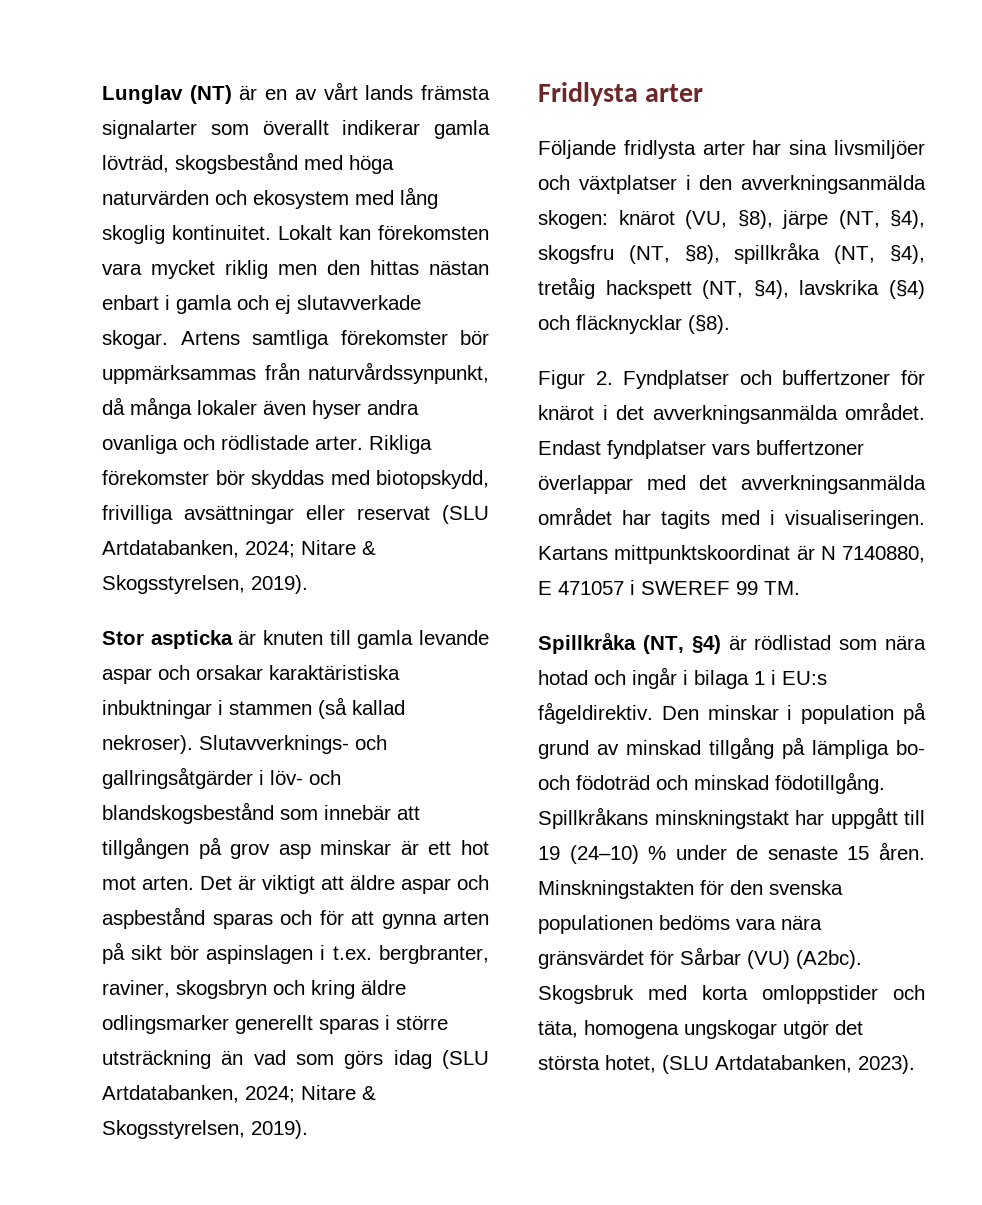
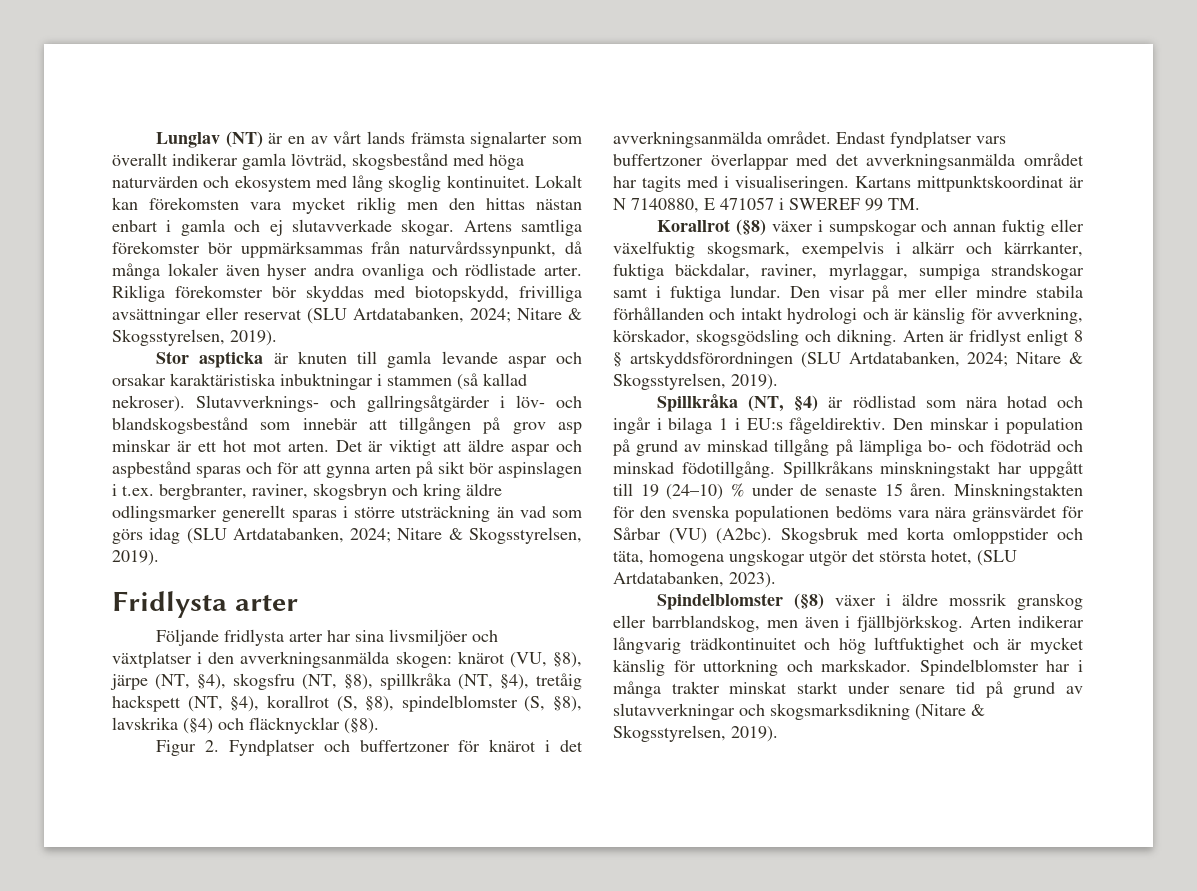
(789, 289) none -> [266,695,582,712] korallrot (S, §8), spindelblomster (S, §8),
(800, 588) none -> [657,219,1084,236] [613,241,1083,258] [613,263,1084,280] [613,285,1083,302] [613,307,1083,324] [613,329,1083,346] [613,351,1083,368] [613,373,778,390] // Korallrot (§8) växer i sumpskogar och annan fuktig eller växelfuktig skogsmark, exempelvis i alkärr och kärrkanter, fuktiga bäckdalar, raviner, myrlaggar, sumpiga strandskogar samt i fuktiga lundar. Den visar på mer eller mindre stabila förhållanden och intakt hydrologi och är känslig för avverkning, körskador, skogsgödsling och dikning. Arten är fridlyst enligt 8 § artskyddsförordningen (SLU Artdatabanken, 2024; Nitare & Skogsstyrelsen, 2019).
(915, 1064) none -> [657,593,1083,610] [613,615,1084,632] [613,637,1084,654] [613,659,1083,676] [613,681,1083,698] [613,703,985,720] [613,725,778,742] // Spindelblomster (§8) växer i äldre mossrik granskog eller barrblandskog, men även i fjällbjörkskog. Arten indikerar långvarig trädkontinuitet och hög luftfuktighet och är mycket känslig för uttorkning och markskador. Spindelblomster har i många trakter minskat starkt under senare tid på grund av slutavverkningar och skogsmarksdikning (Nitare & Skogsstyrelsen, 2019).

